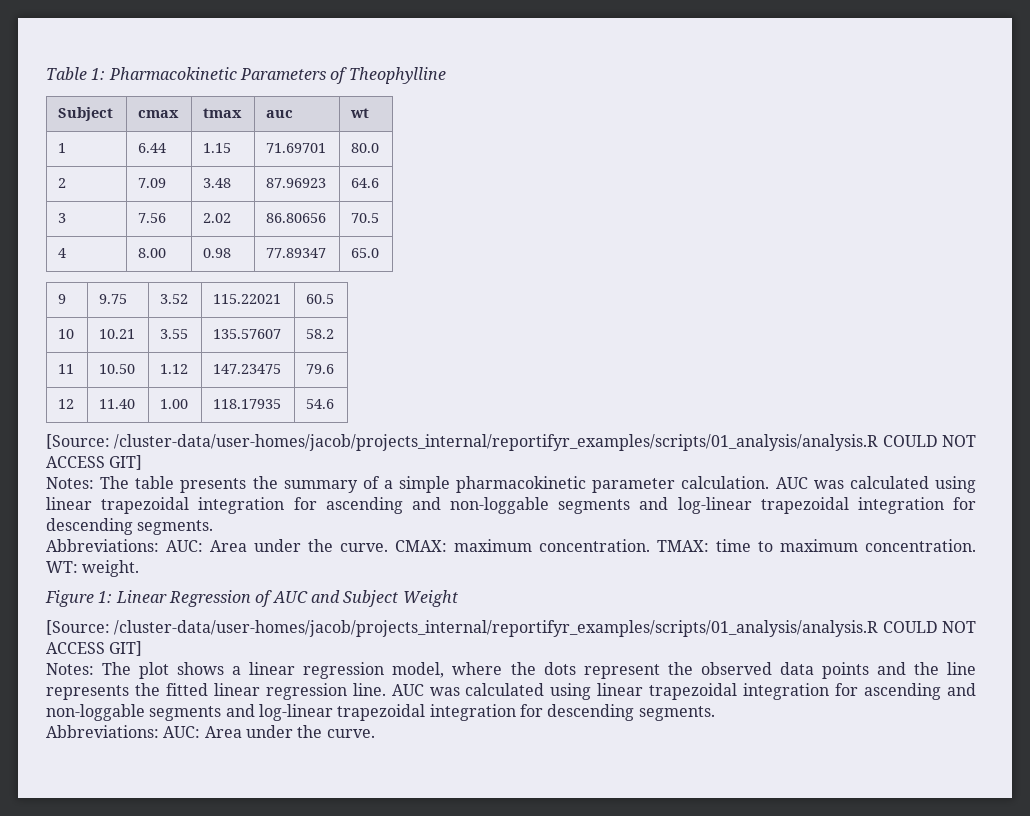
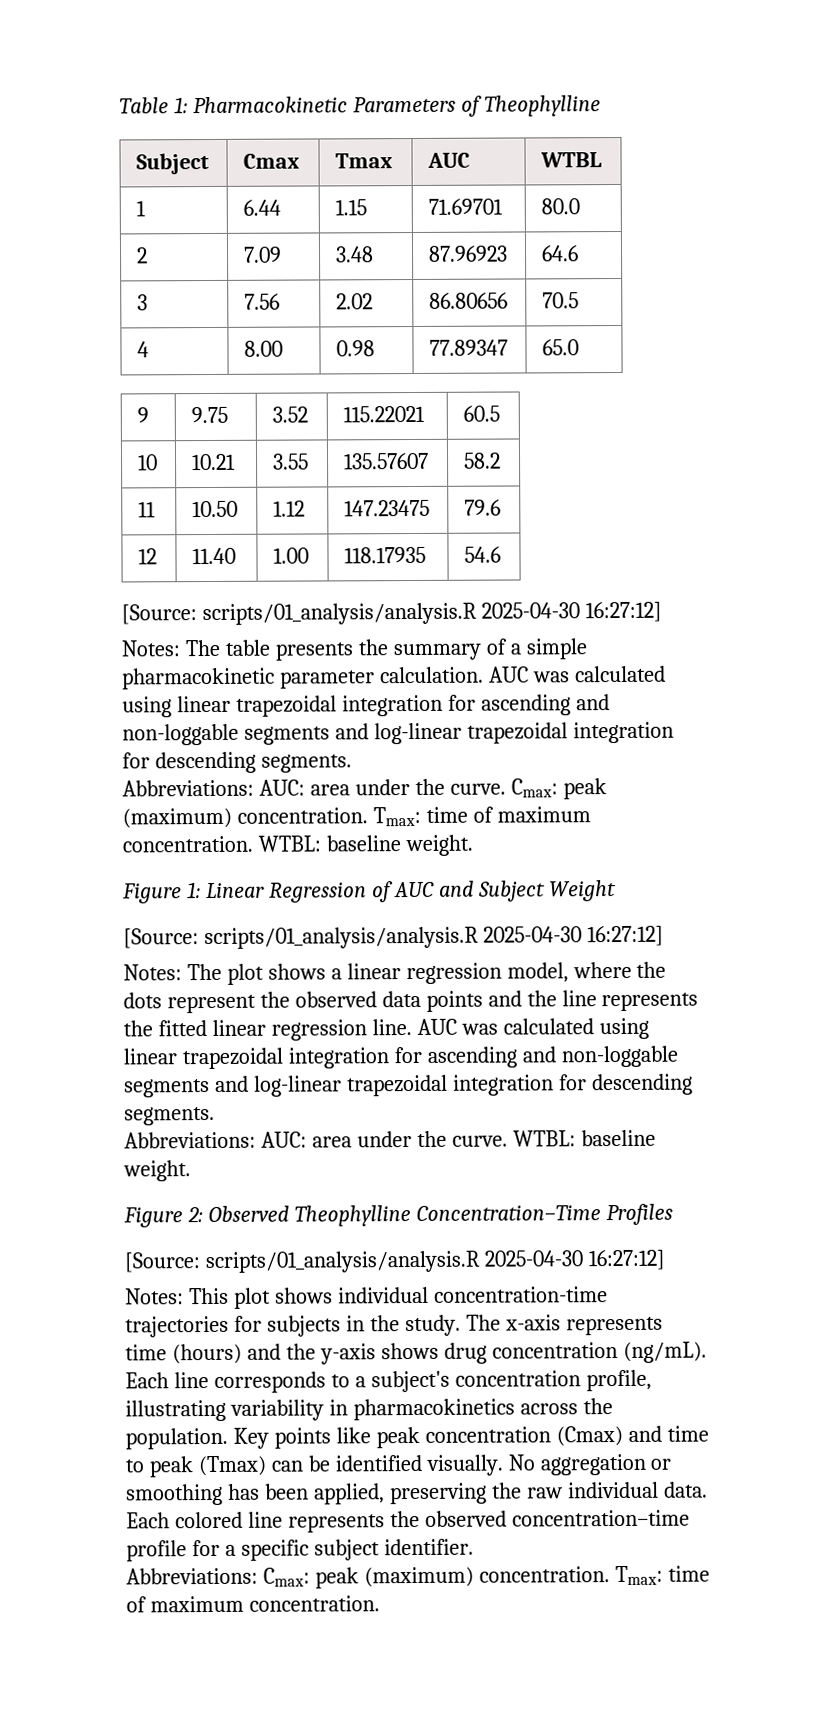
[138,110,180,118] [203,108,243,118] [266,110,294,118] [350,108,370,118] cmax | tmax | auc | wt -> [243,153,301,169] [335,153,394,169] [427,152,471,168] [540,152,603,168] Cmax | Tmax | AUC | WTBL
[114,434,976,451] [46,455,143,470] /cluster-data/user-homes/jacob/projects_internal/reportifyr_examples/scripts/01_analysis/analysis.R COULD NOT ACCESS GIT] -> [201,601,662,626] scripts/01_analysis/analysis.R 2025-04-30 16:27:12]
[210,539,976,552] [46,561,78,573] Area under the curve. CMAX: maximum concentration. TMAX: time to maximum concentration. WT: -> [309,778,607,800] [122,806,591,829] [122,835,401,853] area under the curve. Cmax: peak (maximum) concentration. Tmax: time of maximum concentration. WTBL: baseline
[114,620,976,637] [46,641,143,656] /cluster-data/user-homes/jacob/projects_internal/reportifyr_examples/scripts/01_analysis/analysis.R COULD NOT ACCESS GIT] -> [203,925,664,950] scripts/01_analysis/analysis.R 2025-04-30 16:27:12]
[204,725,375,738] Area under the curve. -> [311,1129,656,1148] [123,1160,191,1182] [123,1203,673,1228] [124,1249,665,1274] [125,1286,608,1309] [125,1314,663,1338] [125,1341,707,1365] [125,1369,652,1393] [125,1398,613,1422] [125,1425,709,1450] [125,1453,672,1478] [126,1481,708,1506] [126,1509,690,1533] [126,1538,474,1562] [126,1565,710,1589] [126,1595,380,1613] area under the curve. WTBL: baseline weight. // Figure 2: Observed Theophylline Concentration–Time Profiles // [Source: scripts/01_analysis/analysis.R 2025-04-30 16:27:12] // Notes: This plot shows individual concentration-time trajectories for subjects in the study. The x-axis represents time (hours) and the y-axis shows drug concentration (ng/mL). Each line corresponds to a subject's concentration profile, illustrating variability in pharmacokinetics across the population. Key points like peak concentration (Cmax) and time to peak (Tmax) can be identified visually. No aggregation or smoothing has been applied, preserving the raw individual data. Each colored line represents the observed concentration–time profile for a specific subject identifier. // Abbreviations: Cmax: peak (maximum) concentration. Tmax: time of maximum concentration.

